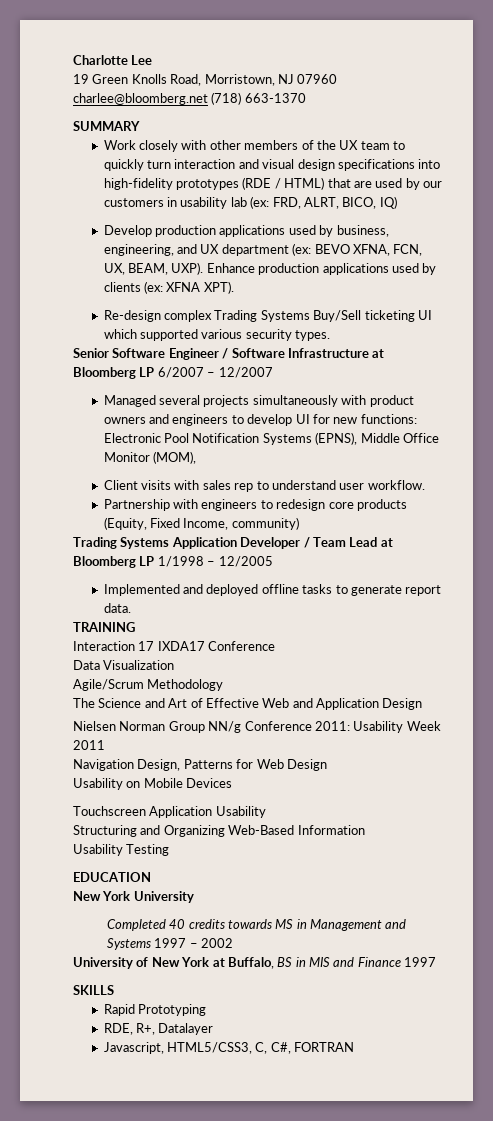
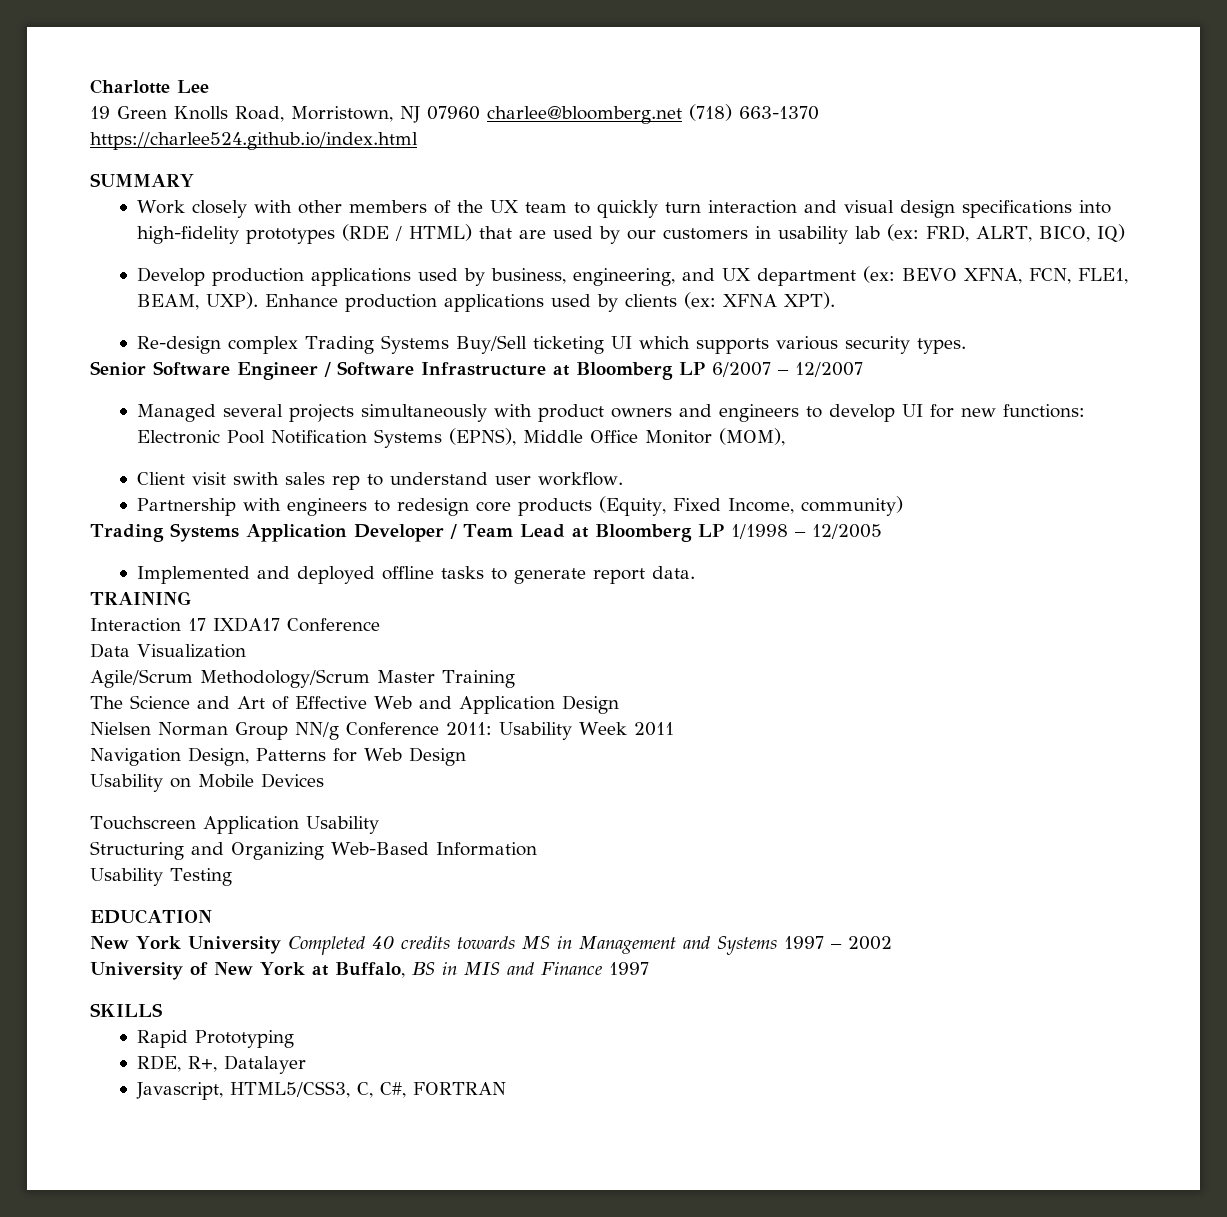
(306, 98) none -> [90,132,418,150] // https://charlee524.github.io/index.html
[103,263,125,275] UX, -> [1078,268,1129,284] FLE1,
[140,329,199,341] supported -> [696,338,770,354] supports
[141,480,200,490] visits with -> [192,472,280,485] visit swith
[147,679,224,691] Methodology -> [200,669,515,688] Methodology/Scrum Master Training
(194, 897) // -> (281, 945) none

